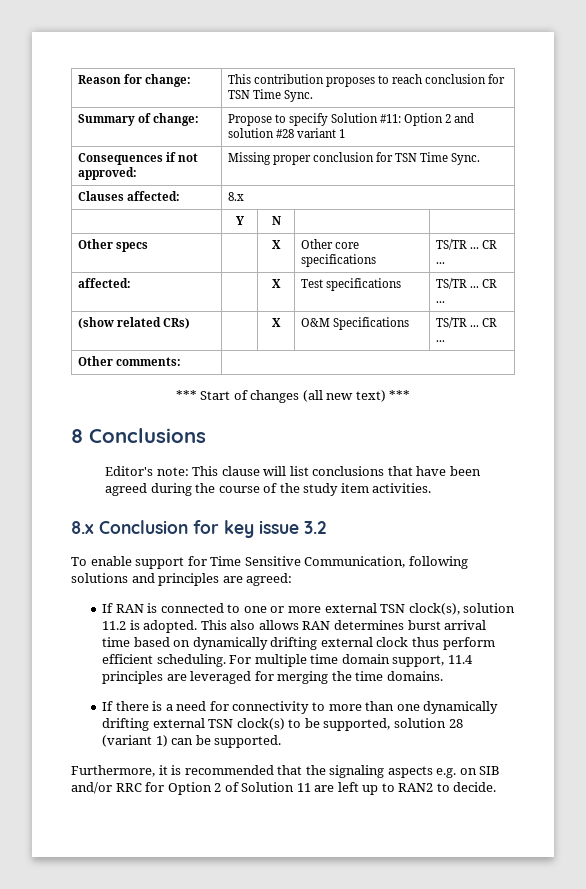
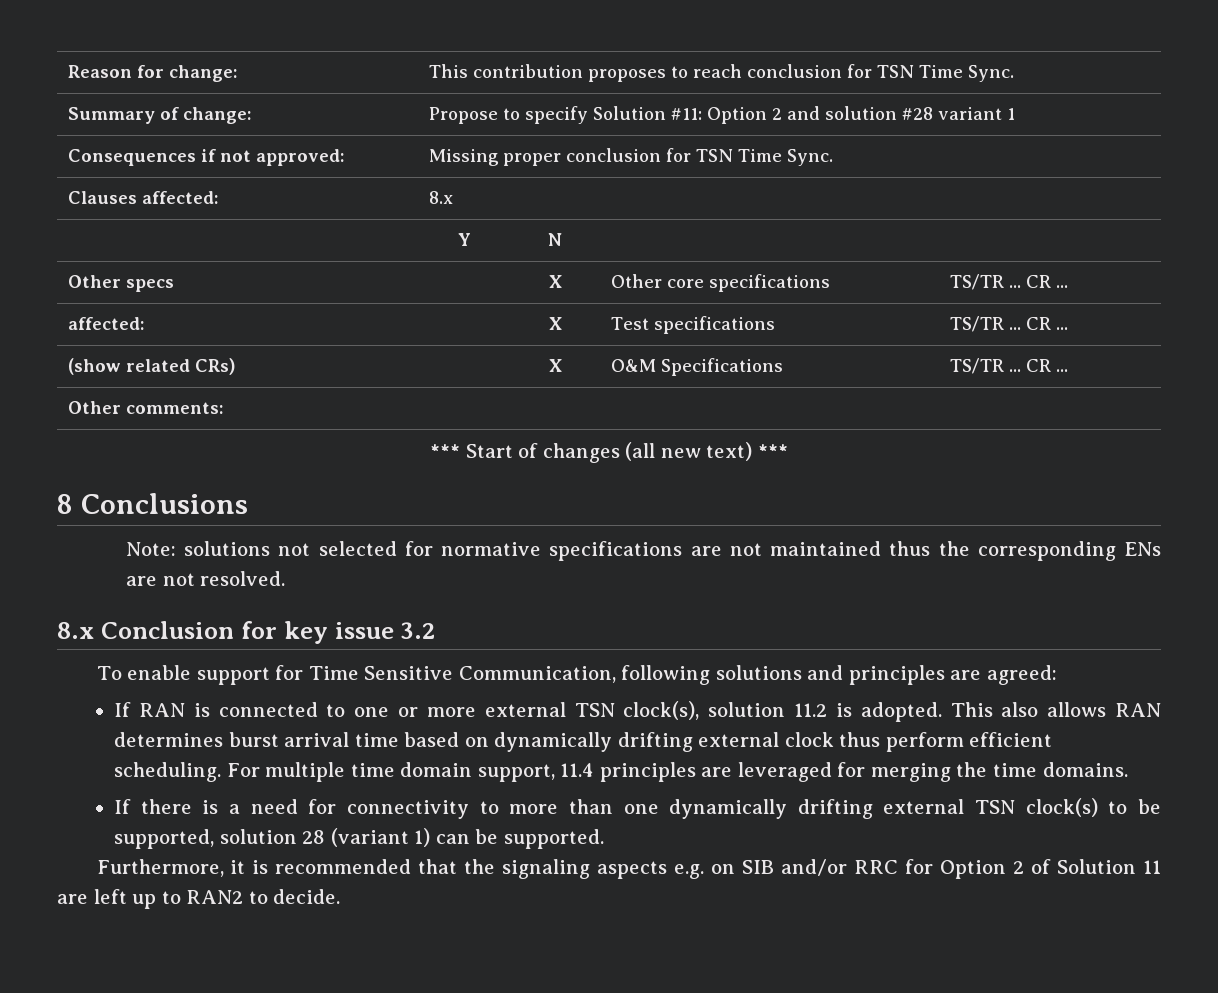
[105,466,481,476] [105,483,432,496] Editor's note: This clause will list conclusions that have been agreed during the course of the study item activities. -> [126,541,1161,561] [126,571,286,586] Note: solutions not selected for normative specifications are not maintained thus the corresponding ENs are not resolved.

